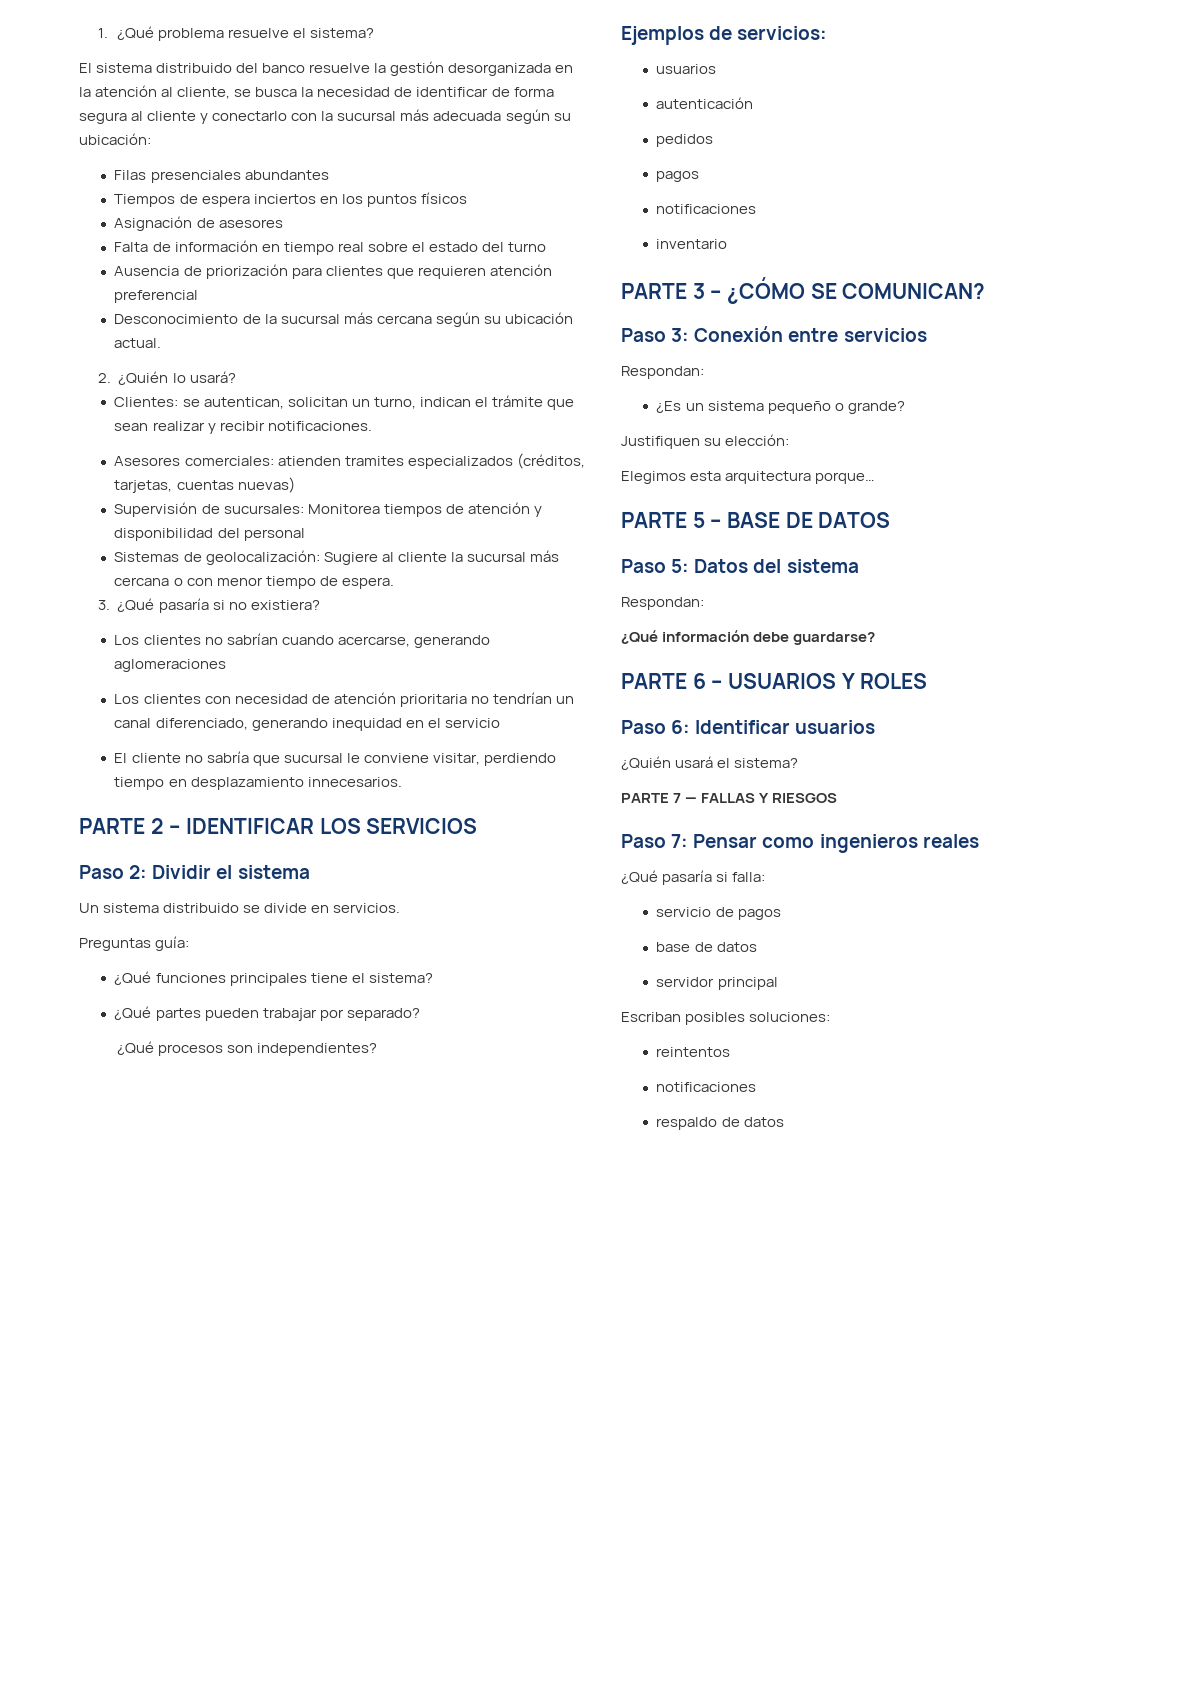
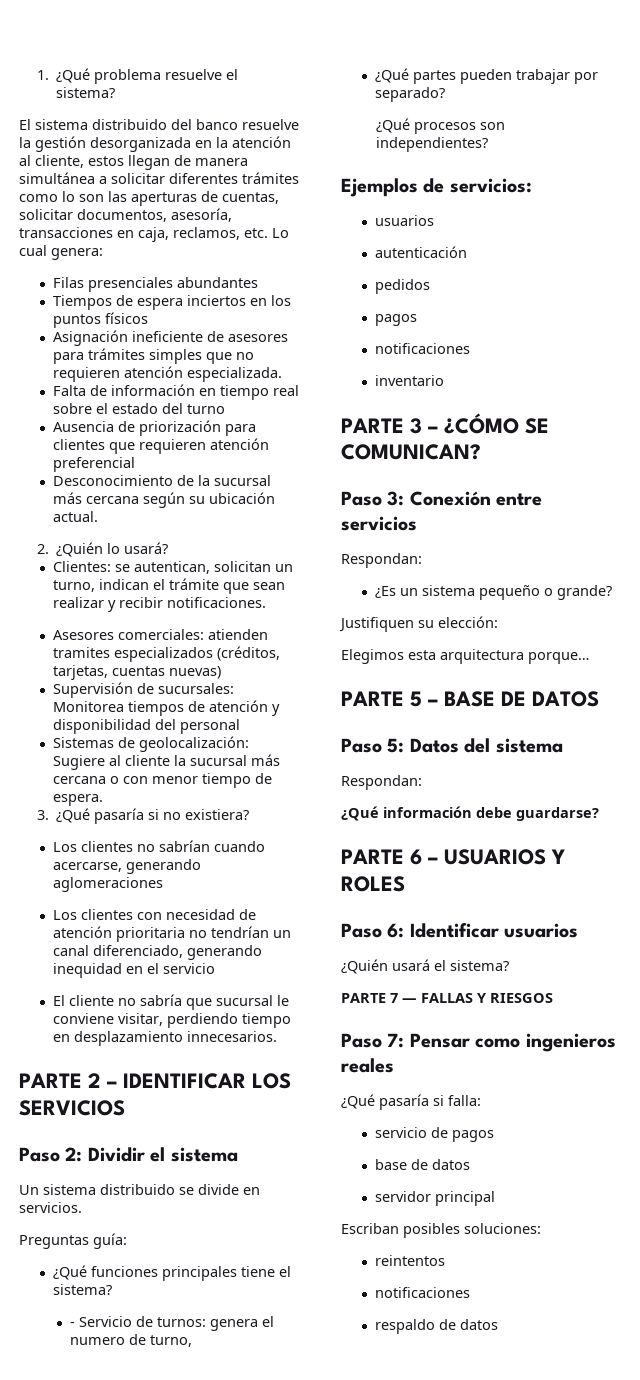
[234,87,554,97] [79,109,571,124] [79,133,151,145] se busca la necesidad de identificar de forma segura al cliente y conectarlo con la sucursal más adecuada según su ubicación: -> [88,155,248,170] [19,172,299,184] [19,191,279,206] [19,208,232,222] [19,227,289,242] [19,245,103,260] estos llegan de manera simultánea a solicitar diferentes trámites como lo son las aperturas de cuentas, solicitar documentos, asesoría, transacciones en caja, reclamos, etc. Lo cual genera:
(193, 223) none -> [131,331,203,342] ineficiente
(283, 223) none -> [52,348,254,364] [52,366,282,382] para trámites simples que no requieren atención especializada.
(433, 978) none -> [70,1316,275,1331] [70,1334,193,1347] // - Servicio de turnos: genera el numero de turno,

